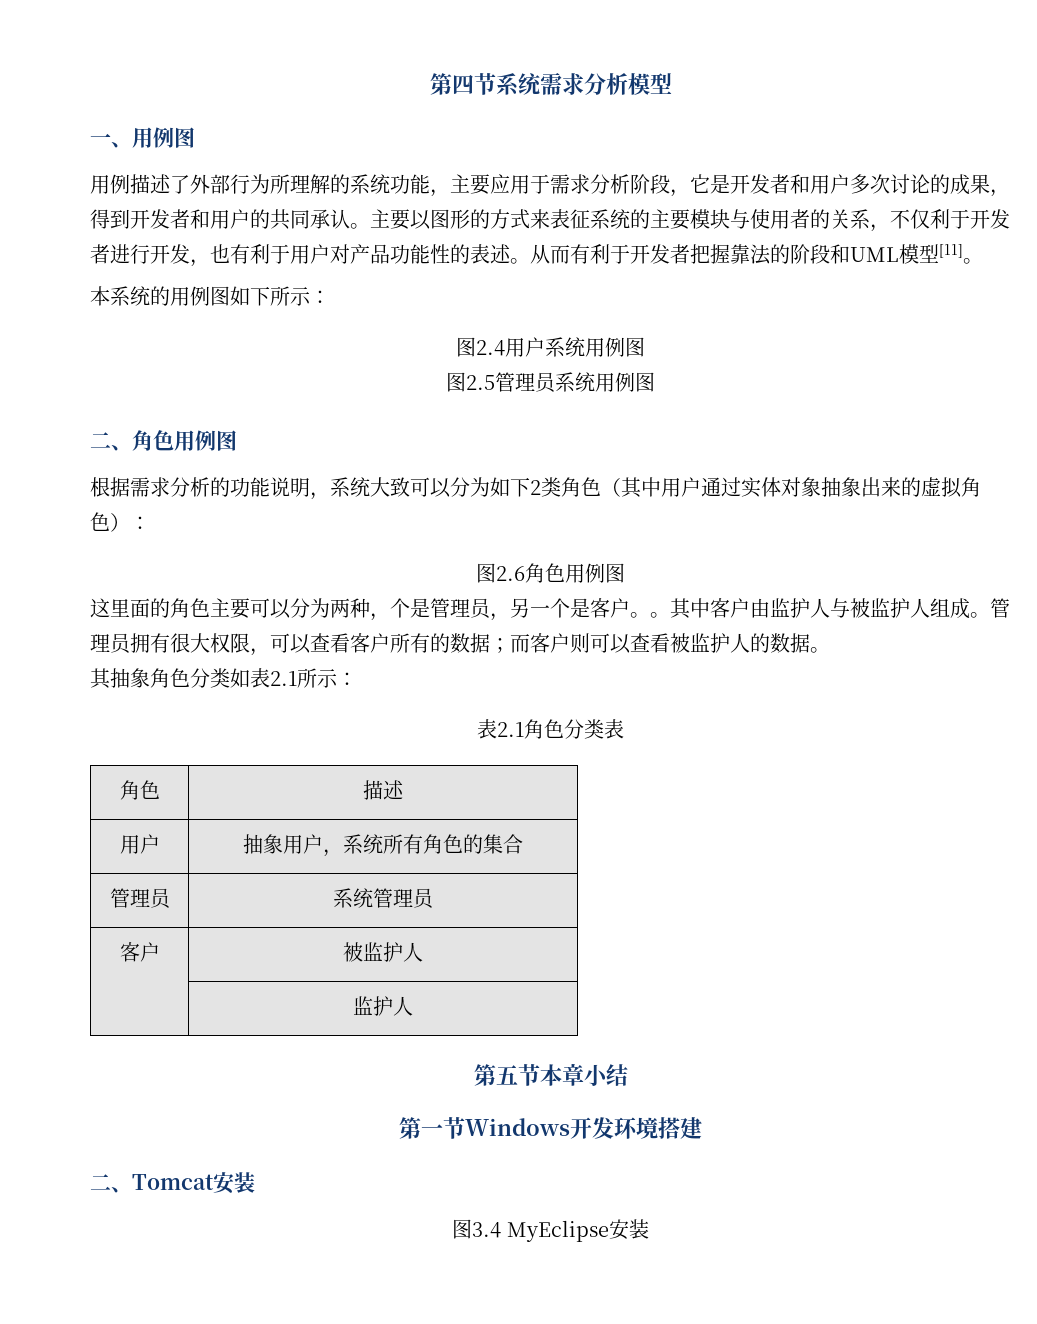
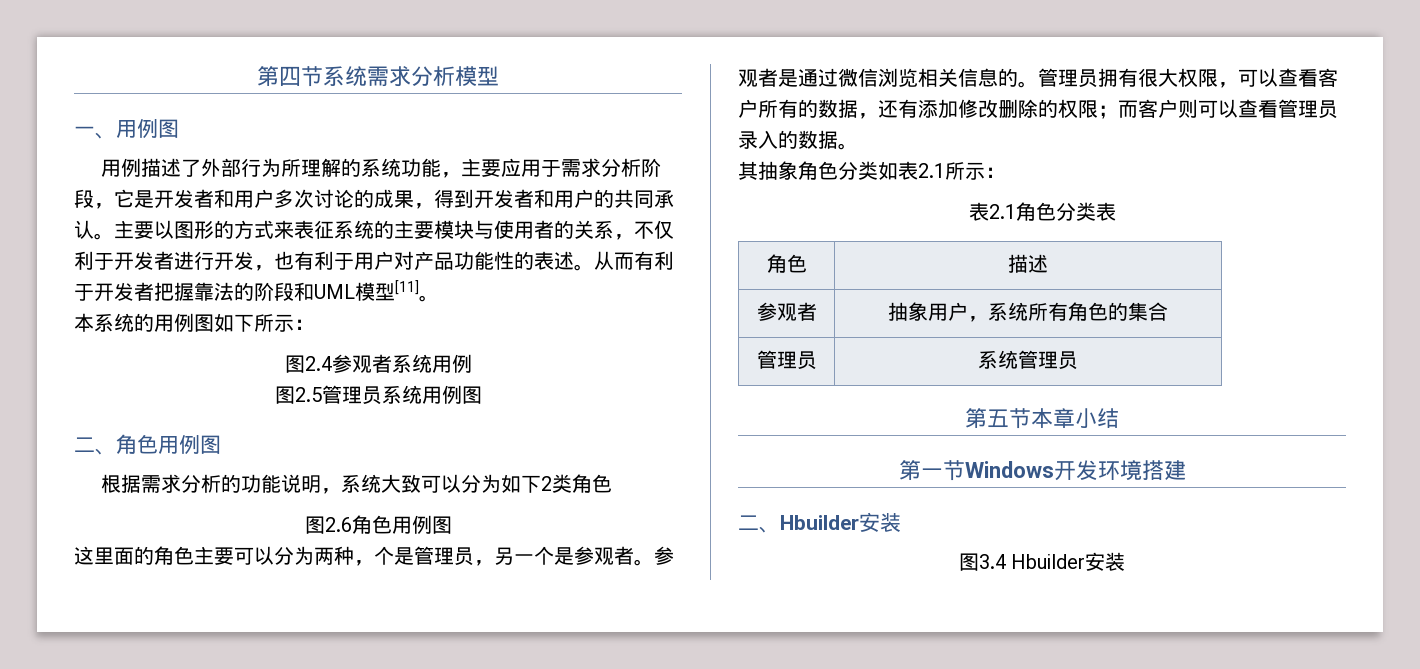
[505,337,645,357] 用户系统用例图 -> [331,354,472,373] 参观者系统用例
[601,477,981,498] [90,512,150,532] （其中用户通过实体对象抽象出来的虚拟角色）： -> (613, 483) none
[590,598,970,619] 客户。。其中客户由监护人与被监护人组成 -> [574,546,674,566] [738,68,1018,87] 参观者。参观者是通过微信浏览相关信息的
(490, 643) none -> [858,99,1098,119] ，还有添加修改删除的权限
[670,633,750,653] 被监护人 -> [1278,99,1338,119] [738,130,778,149] 管理员录入
[119,834,160,854] 用户 -> [756,302,817,321] 参观者
[119,942,160,962] [343,942,423,962] [353,996,413,1016] // 客户 | 被监护人 // | 监护人 -> (1078, 360) none
[132,1174,214,1190] Tomcat -> [780,515,859,530] Hbuilder
[506,1220,609,1242] MyEclipse -> [1011,554,1086,569] Hbuilder

